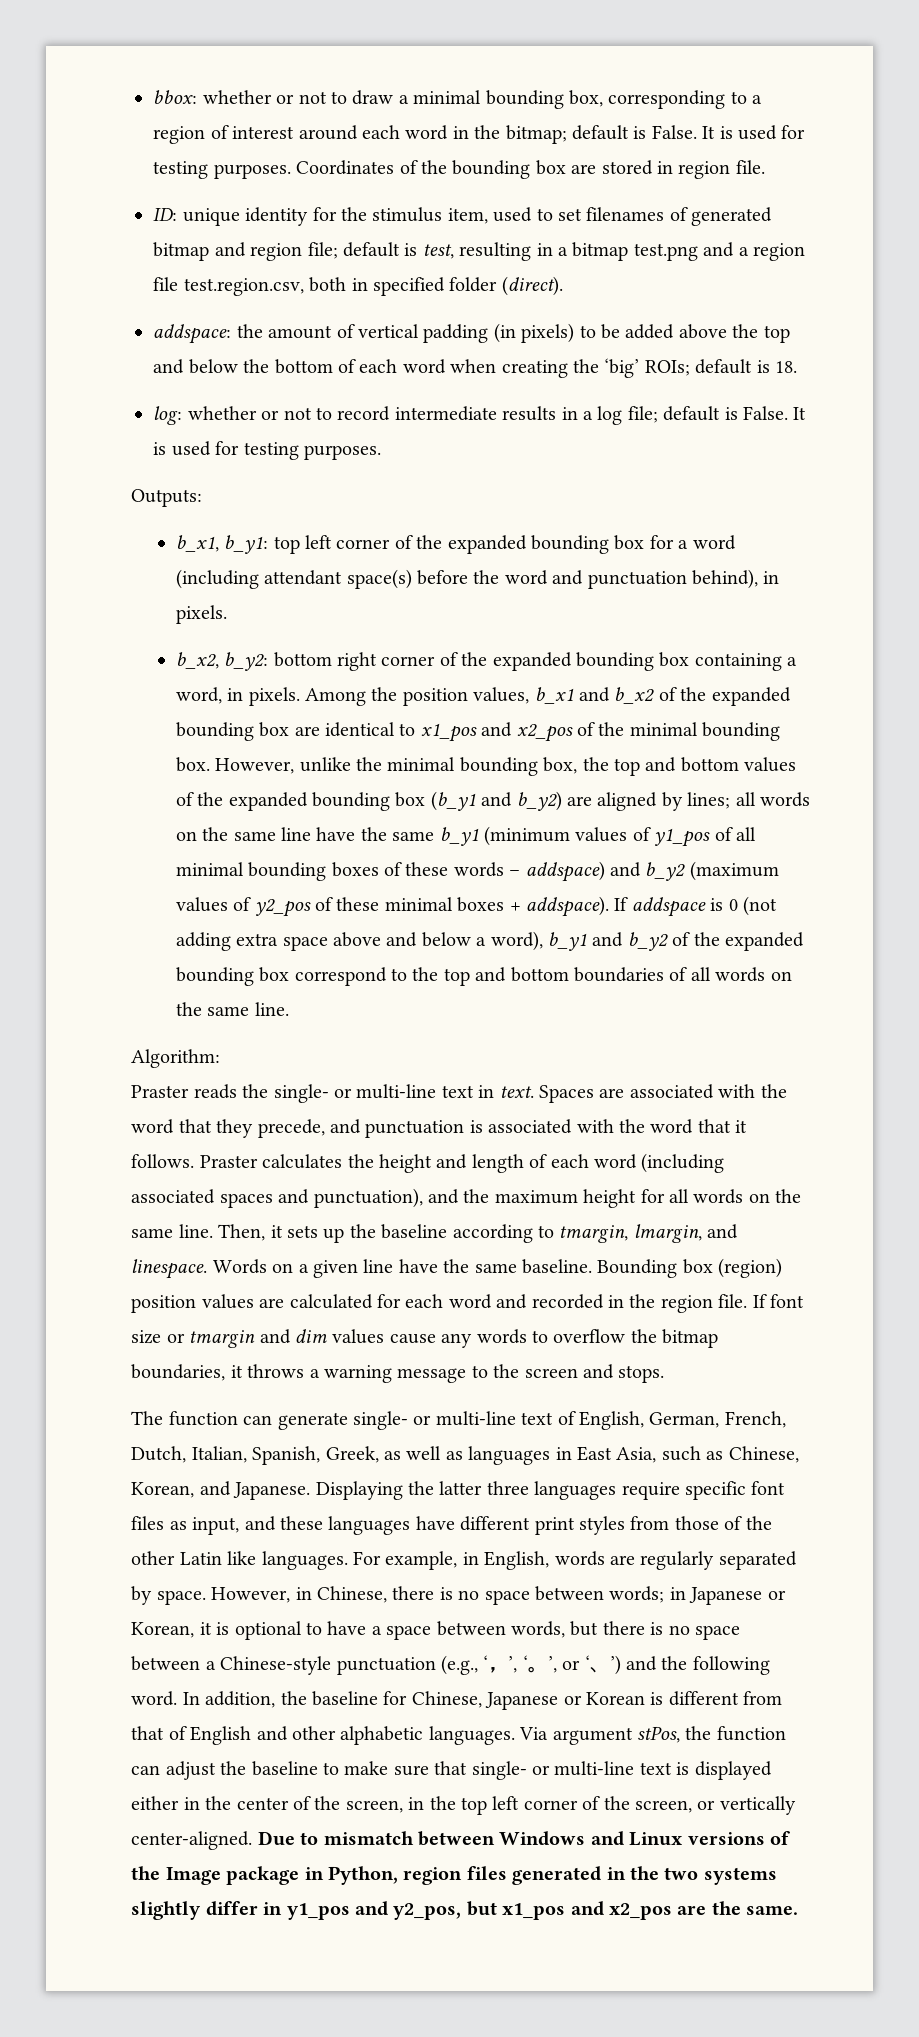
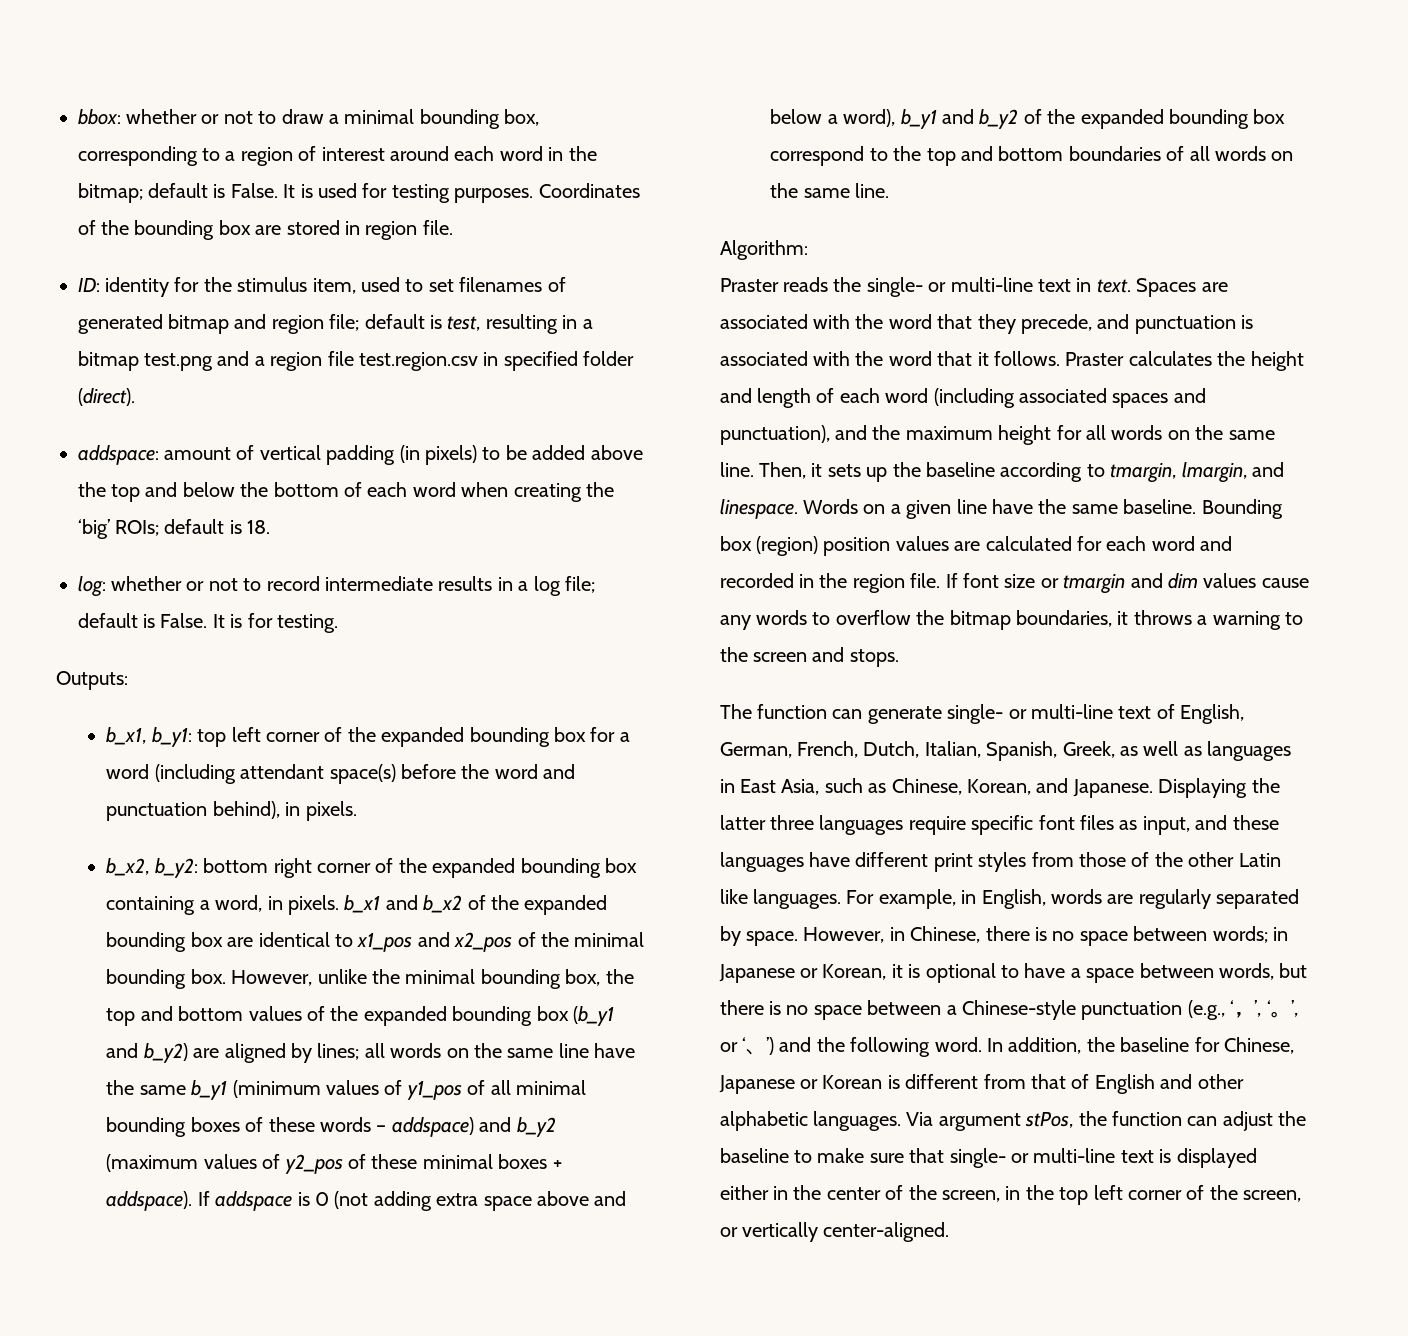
[182,208,240,226] unique -> (100, 285) none
[183,277,347,296] test.region.csv, both -> [359,352,479,371] test.region.csv
[236,324,263,338] the -> (159, 455) none
[171,441,381,460] used for testing purposes. -> [247,613,339,633] for testing.
[304,687,530,706] Among the position values, -> (339, 905) none
[397,1368,467,1383] message -> (1281, 620) none
[257,1831,790,1846] [131,1866,777,1885] [131,1901,799,1920] Due to mismatch between Windows and Linux versions of the Image package in Python, region files generated in the two systems slightly differ in y1_pos and y2_pos, but x1_pos and x2_pos are the same. -> (950, 1232) none

